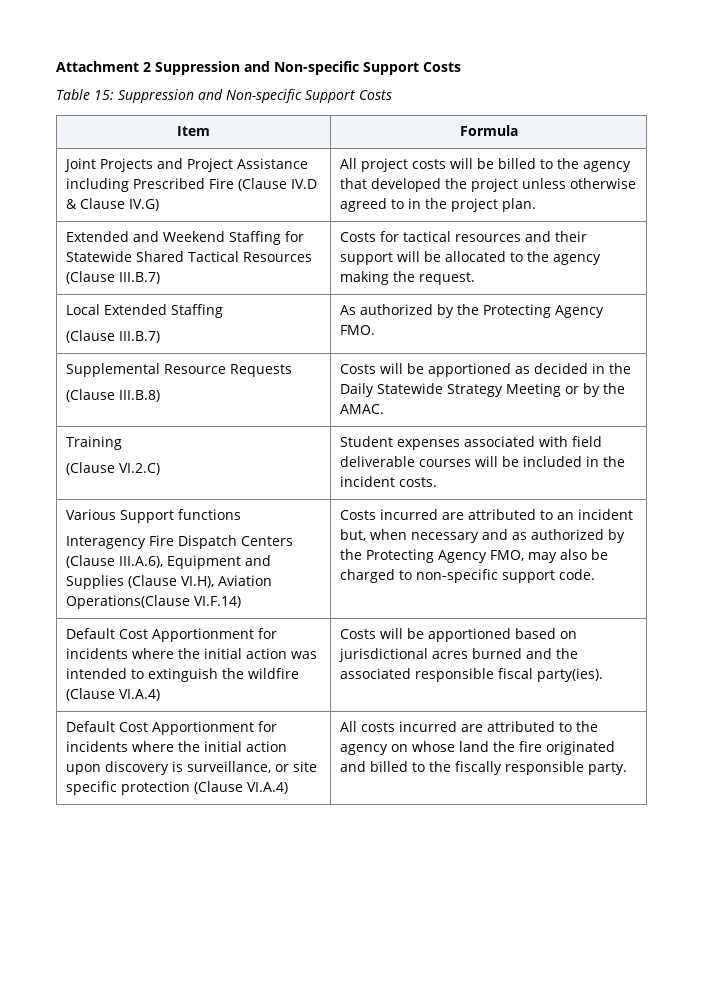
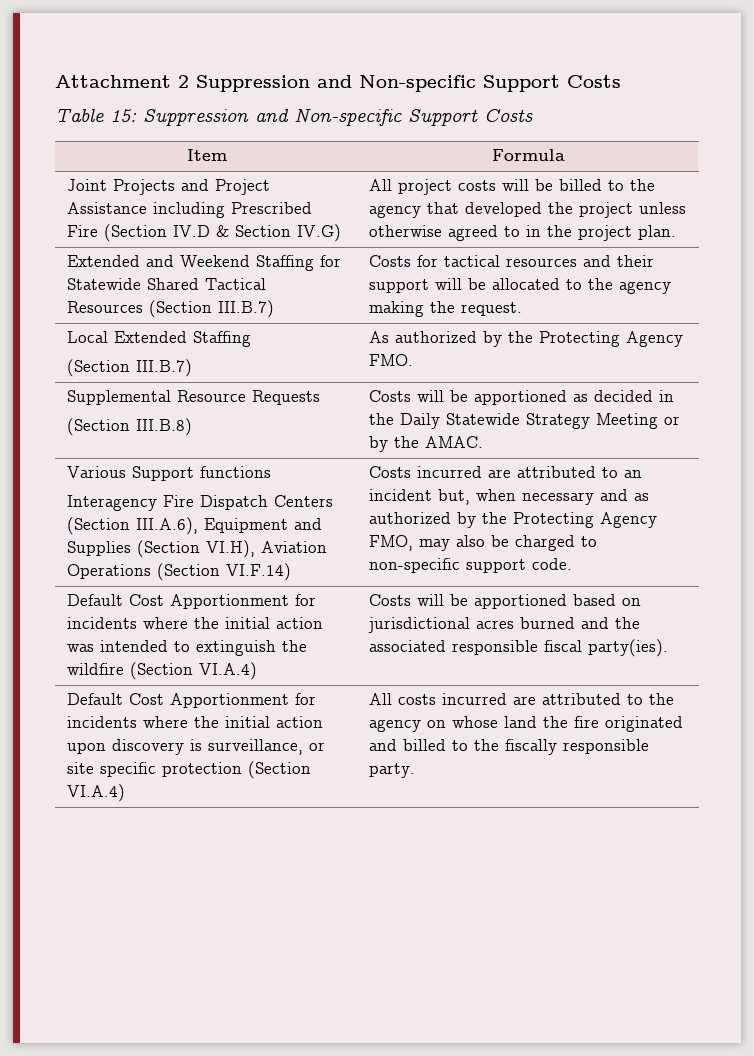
[237,178,287,191] (Clause -> [104,224,168,242] (Section
[79,198,125,209] Clause -> [235,225,292,237] Section
[65,271,115,284] (Clause -> [149,300,213,318] (Section
[65,330,115,343] (Clause -> [67,359,131,377] (Section
[65,389,115,402] (Clause -> [67,418,131,436] (Section
[65,436,122,450] [65,462,160,475] [339,436,602,450] [339,456,625,467] [339,476,437,487] // Training // (Clause VI.2.C) | Student expenses associated with field deliverable courses will be included in the incident costs. -> (484, 442) none
[65,555,115,568] (Clause -> [67,517,131,535] (Section
[127,575,177,588] (Clause -> [137,540,201,558] (Section
[65,595,190,609] Operations(Clause -> [67,563,221,581] Operations (Section
[65,688,115,701] (Clause -> [130,662,194,680] (Section
[193,781,243,794] (Clause -> [248,761,312,779] (Section

